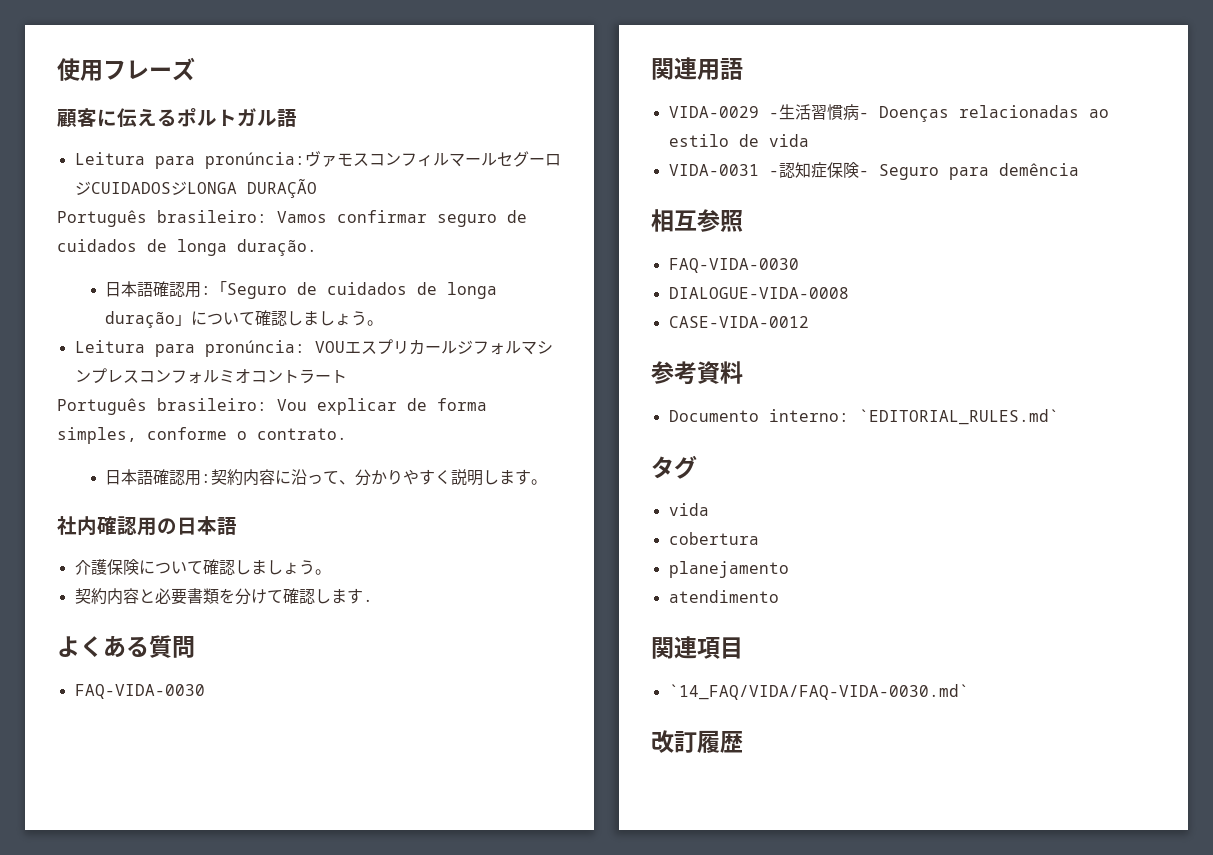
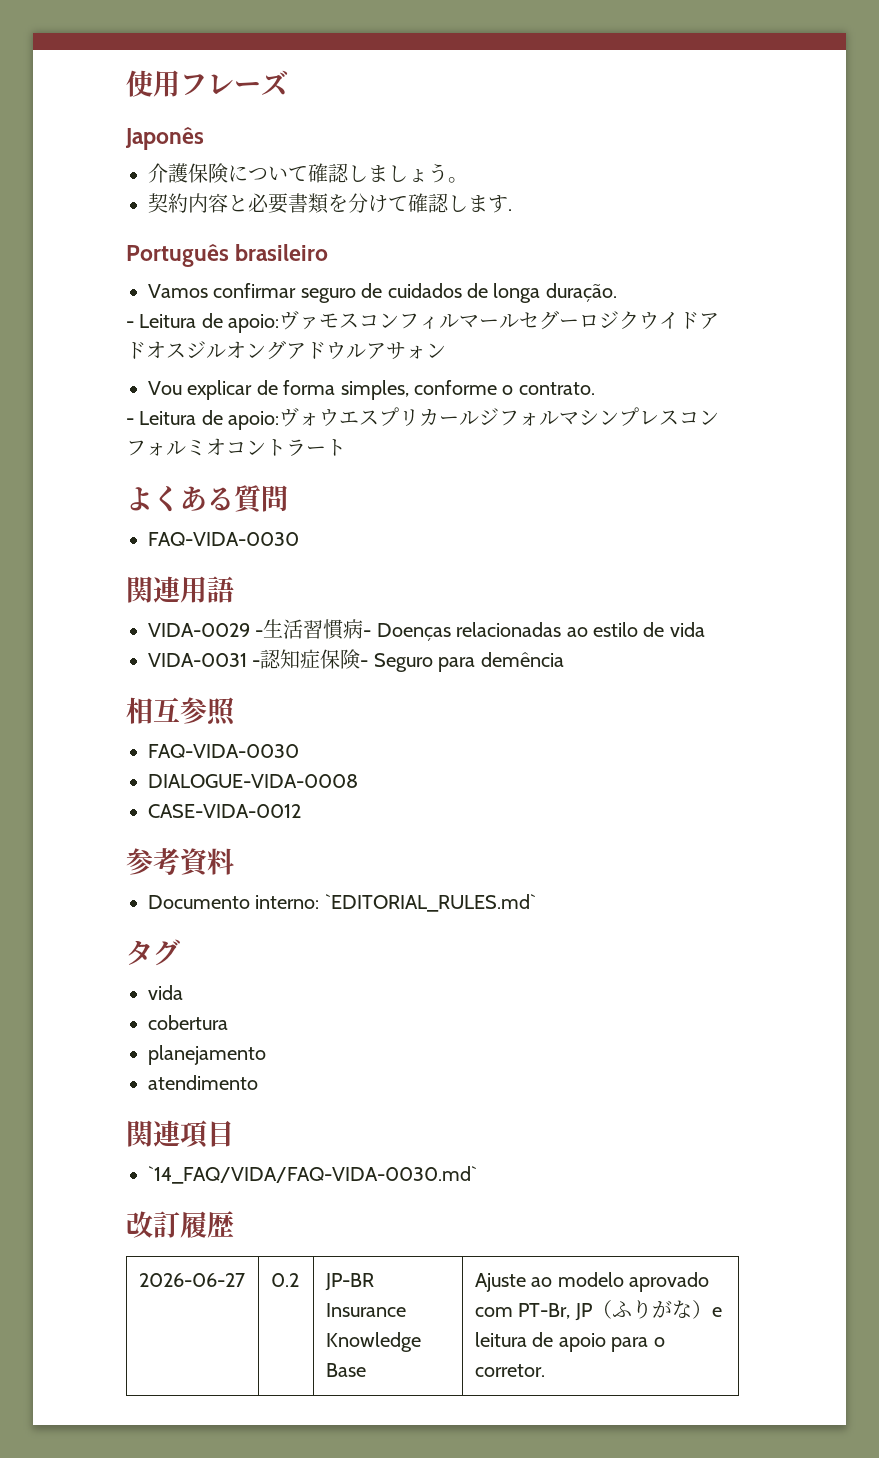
[57,108,297,127] [74,151,561,169] [74,178,317,198] [57,210,527,227] [57,239,317,256] [105,281,498,299] [105,310,384,328] [74,339,553,357] [74,368,347,384] [57,398,487,415] [57,427,347,444] [105,469,548,486] [57,516,237,536] 顧客に伝えるポルトガル語 // Leitura para pronúncia:ヴァモスコンフィルマールセグーロジCUIDADOSジLONGA DURAÇÃO // Português brasileiro: Vamos confirmar seguro de cuidados de longa duração. // 日本語確認用:「Seguro de cuidados de longa duração」について確認しましょう。 // Leitura para pronúncia: VOUエスプリカールジフォルマシンプレスコンフォルミオコントラート // Português brasileiro: Vou explicar de forma simples, conforme o contrato. // 日本語確認用:契約内容に沿って、分かりやすく説明します。 // 社内確認用の日本語 -> [125,127,204,150] Japonês
(373, 600) none -> [126,244,329,267] [148,283,617,303] [126,310,720,333] [126,340,446,360] [148,380,595,400] [126,407,720,430] [126,438,346,456] // Português brasileiro // Vamos confirmar seguro de cuidados de longa duração. // - Leitura de apoio:ヴァモスコンフィルマールセグーロジクウイドアドオスジルオングアドウルアサォン // Vou explicar de forma simples, conforme o contrato. // - Leitura de apoio:ヴォウエスプリカールジフォルマシンプレスコンフォルミオコントラート
(743, 742) none -> [138,1273,245,1287] [270,1273,299,1287] [324,1273,374,1291] [325,1303,406,1317] [325,1332,421,1352] [325,1363,366,1377] [474,1272,710,1292] [474,1300,722,1321] [474,1332,665,1352] [474,1364,545,1377] // 2026-06-27 | 0.2 | JP-BR Insurance Knowledge Base | Ajuste ao modelo aprovado com PT-Br, JP（ふりがな）e leitura de apoio para o corretor.

